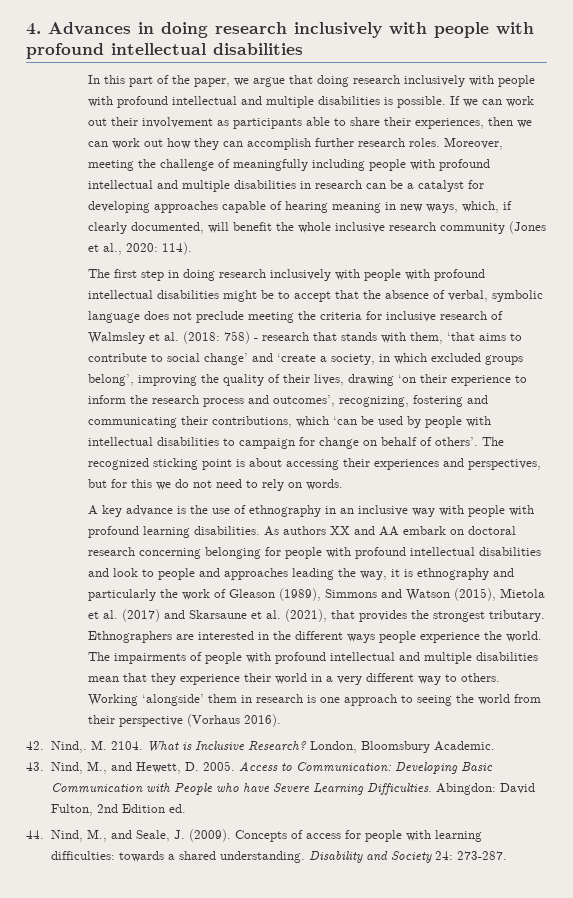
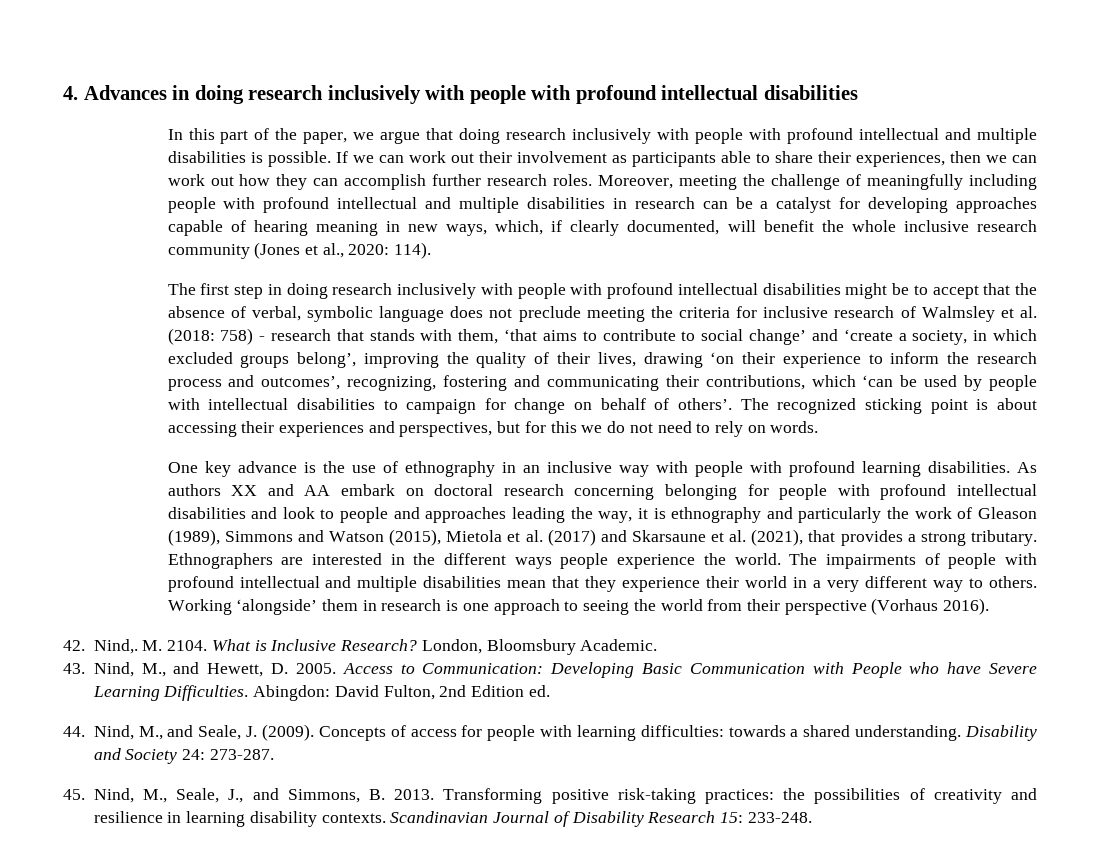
[87,505,98,515] A -> [167,462,198,473] One
[410,610,485,622] the strongest -> [907,532,966,546] a strong
(507, 855) none -> [63,788,1037,804] [93,811,812,827] // 45. Nind, M., Seale, J., and Simmons, B. 2013. Transforming positive risk-taking practices: the possibilities of creativity and resilience in learning disability contexts. Scandinavian Journal of Disability Research 15: 233-248.

